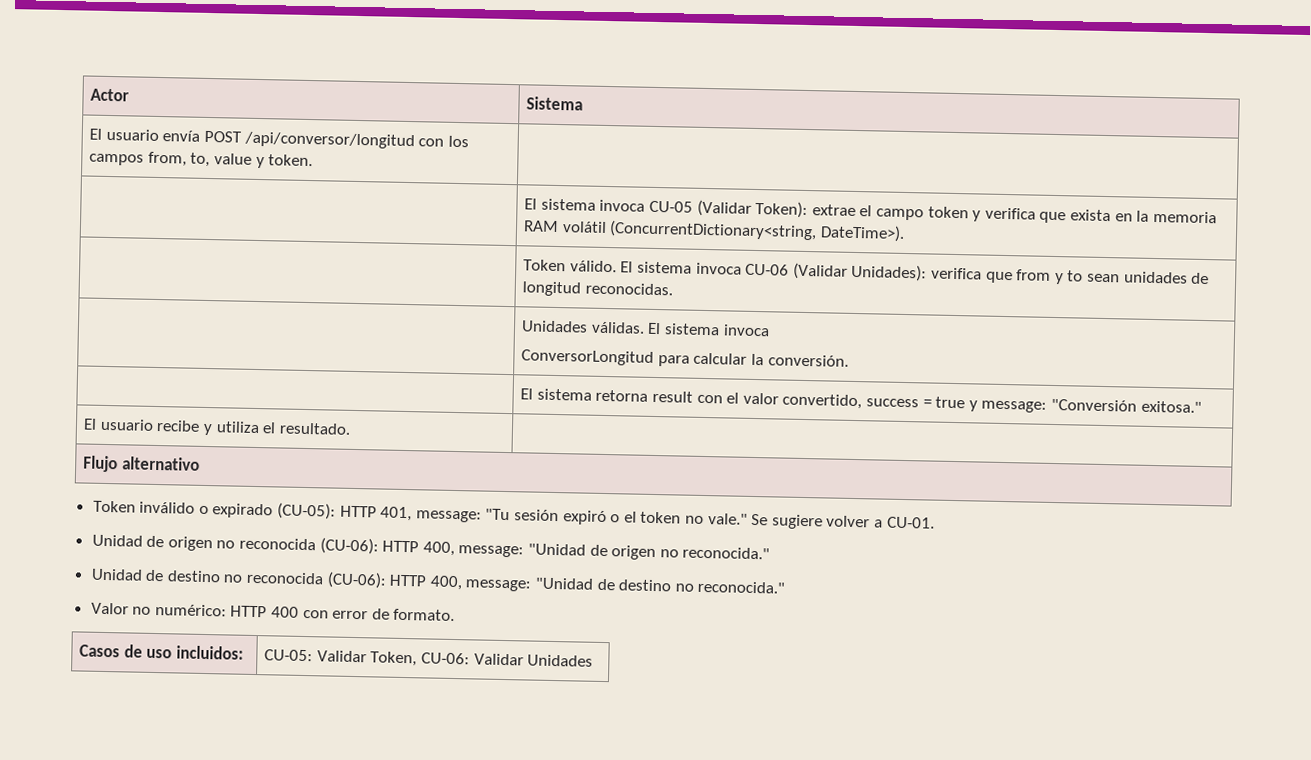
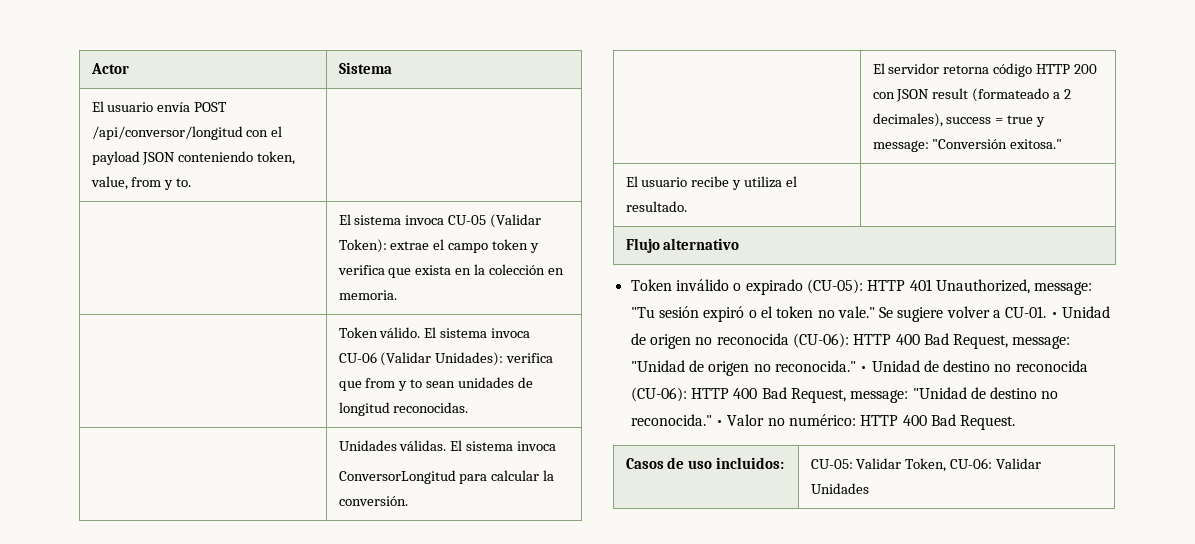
[447,135,469,148] [89,151,314,169] los campos from, to, value y token. -> [271,126,283,137] [91,151,296,165] [90,176,192,190] el payload JSON conteniendo token, value, from y to.
[1152,210,1217,224] [523,220,906,242] memoria RAM volátil (ConcurrentDictionary<string, DateTime>). -> [489,264,565,275] [338,290,397,300] colección en memoria.
[536,388,863,410] sistema retorna result con el valor convertido, -> [888,63,1098,77] [872,88,1072,102] [872,113,943,127] servidor retorna código HTTP 200 con JSON result (formateado a 2 decimales),
[380,506,413,522] 401, -> [909,279,1030,294] 401 Unauthorized,
(935, 522) // -> [1050,312,1058,318] •
[422,541,455,556] 400, -> [895,333,1009,349] 400 Bad Request,
(771, 553) // -> [860,366,868,372] •
[429,575,463,591] 400, -> [733,387,846,403] 400 Bad Request,
(786, 587) // -> [715,420,723,426] •
[302,608,456,622] con error de formato. -> [930,414,1016,430] Bad Request.

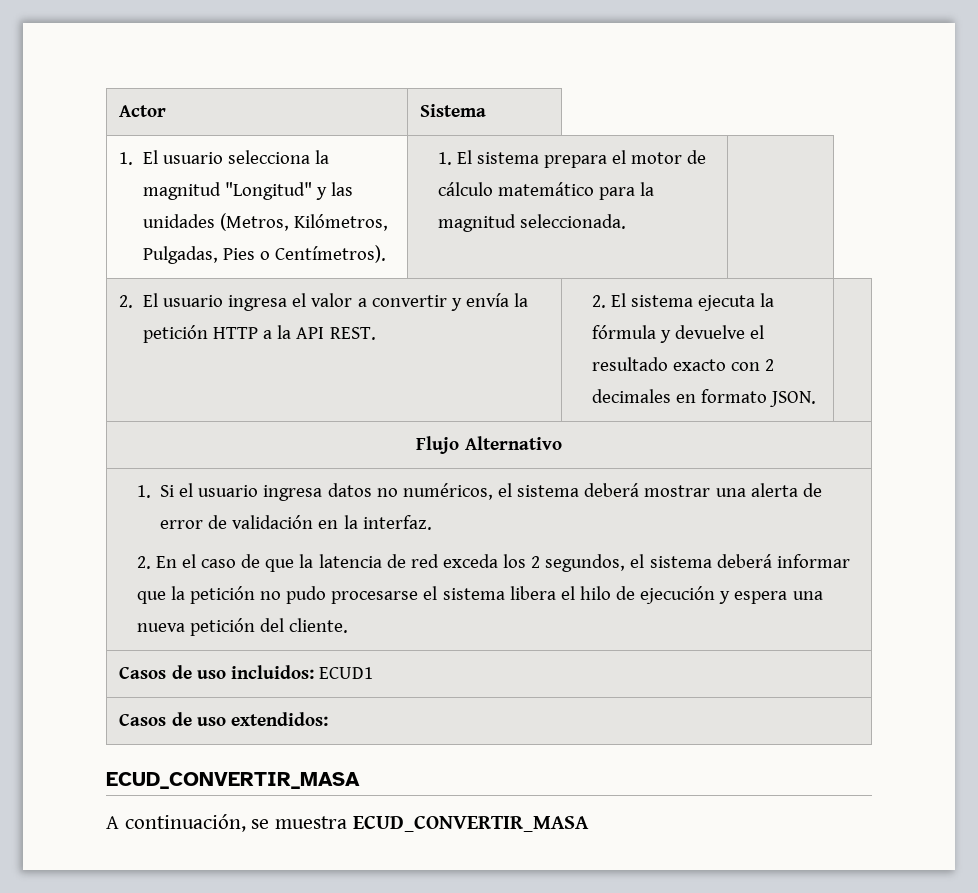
[91,101,228,112] [91,126,283,140] [91,151,296,165] [90,176,192,190] [338,214,542,228] [338,239,540,253] [337,264,565,278] [338,290,397,300] [338,327,531,338] [338,352,554,366] [338,377,534,391] [338,402,469,416] [338,440,557,451] [338,470,555,484] [338,496,408,506] [872,63,1098,77] [872,88,1072,102] [872,113,1046,127] [872,139,1063,152] [625,176,798,190] [625,201,687,212] [625,238,740,253] [630,279,1093,295] [630,306,1111,322] [630,333,1071,349] [630,360,1088,376] [630,387,1059,403] [630,414,1016,430] [625,457,785,469] [810,458,1042,472] [810,483,869,494] El usuario envía POST /api/conversor/longitud con el payload JSON conteniendo token, value, from y to. | // | El sistema invoca CU-05 (Validar Token): extrae el campo token y verifica que exista en la colección en memoria. // | Token válido. El sistema invoca CU-06 (Validar Unidades): verifica que from y to sean unidades de longitud reconocidas. // | Unidades válidas. El sistema invoca // ConversorLongitud para calcular la conversión. // | El servidor retorna código HTTP 200 con JSON result (formateado a 2 decimales), success = true y message: "Conversión exitosa." // El usuario recibe y utiliza el resultado. | // Flujo alternativo // Token inválido o expirado (CU-05): HTTP 401 Unauthorized, message: "Tu sesión expiró o el token no vale." Se sugiere volver a CU-01. • Unidad de origen no reconocida (CU-06): HTTP 400 Bad Request, message: "Unidad de origen no reconocida." • Unidad de destino no reconocida (CU-06): HTTP 400 Bad Request, message: "Unidad de destino no reconocida." • Valor no numérico: HTTP 400 Bad Request. // Casos de uso incluidos: | CU-05: Validar Token, CU-06: Validar Unidades -> [119,150,330,165] [142,182,354,200] [142,213,389,231] [142,245,387,264] [437,150,707,168] [437,182,654,200] [437,214,626,232] [119,293,529,311] [142,325,376,343] [591,293,775,311] [591,325,764,343] [591,357,774,371] [591,389,816,407] [416,436,562,454] [136,483,822,501] [160,515,432,530] [136,554,850,572] [136,586,823,604] [136,618,348,636] [119,665,373,679] [119,712,328,726] [106,772,360,789] [106,814,589,832] 1. El usuario selecciona la magnitud "Longitud" y las unidades (Metros, Kilómetros, Pulgadas, Pies o Centímetros). | 1. El sistema prepara el motor de cálculo matemático para la magnitud seleccionada. | // 2. El usuario ingresa el valor a convertir y envía la petición HTTP a la API REST. | 2. El sistema ejecuta la fórmula y devuelve el resultado exacto con 2 decimales en formato JSON. | // Flujo Alternativo // 1. Si el usuario ingresa datos no numéricos, el sistema deberá mostrar una alerta de error de validación en la interfaz. // 2. En el caso de que la latencia de red exceda los 2 segundos, el sistema deberá informar que la petición no pudo procesarse el sistema libera el hilo de ejecución y espera una nueva petición del cliente. // Casos de uso incluidos: ECUD1 // Casos de uso extendidos: // ECUD_CONVERTIR_MASA // A continuación, se muestra ECUD_CONVERTIR_MASA

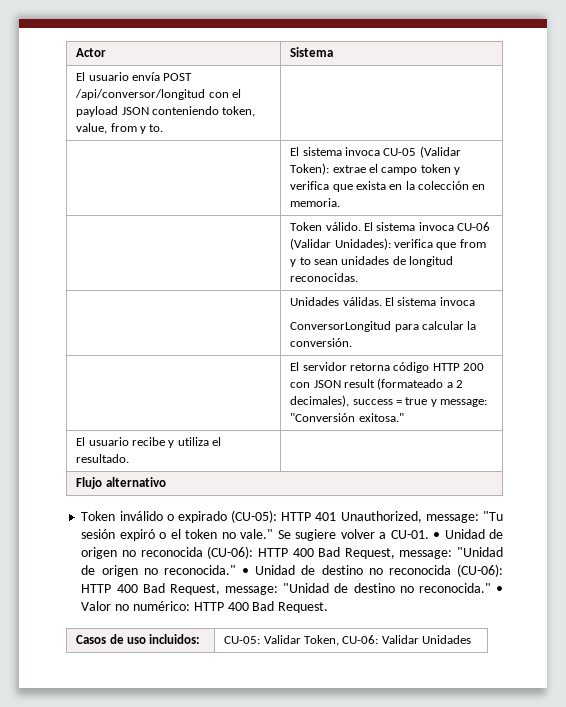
[119,150,330,165] [142,182,354,200] [142,213,389,231] [142,245,387,264] [437,150,707,168] [437,182,654,200] [437,214,626,232] [119,293,529,311] [142,325,376,343] [591,293,775,311] [591,325,764,343] [591,357,774,371] [591,389,816,407] [416,436,562,454] [136,483,822,501] [160,515,432,530] [136,554,850,572] [136,586,823,604] [136,618,348,636] [119,665,373,679] [119,712,328,726] [106,772,360,789] [106,814,589,832] 1. El usuario selecciona la magnitud "Longitud" y las unidades (Metros, Kilómetros, Pulgadas, Pies o Centímetros). | 1. El sistema prepara el motor de cálculo matemático para la magnitud seleccionada. | // 2. El usuario ingresa el valor a convertir y envía la petición HTTP a la API REST. | 2. El sistema ejecuta la fórmula y devuelve el resultado exacto con 2 decimales en formato JSON. | // Flujo Alternativo // 1. Si el usuario ingresa datos no numéricos, el sistema deberá mostrar una alerta de error de validación en la interfaz. // 2. En el caso de que la latencia de red exceda los 2 segundos, el sistema deberá informar que la petición no pudo procesarse el sistema libera el hilo de ejecución y espera una nueva petición del cliente. // Casos de uso incluidos: ECUD1 // Casos de uso extendidos: // ECUD_CONVERTIR_MASA // A continuación, se muestra ECUD_CONVERTIR_MASA -> [76,72,193,81] [75,89,241,100] [76,106,256,117] [76,123,164,134] [290,146,461,158] [290,163,461,175] [290,181,486,192] [290,198,341,207] [290,222,491,231] [290,238,486,250] [290,256,454,267] [290,273,359,282] [290,297,475,306] [290,321,477,332] [290,338,353,347] [290,362,485,373] [290,378,464,390] [290,395,488,407] [290,413,404,422] [76,437,222,448] [76,454,130,463] [76,477,166,489] [81,510,504,523] [81,529,504,541] [81,546,504,559] [81,564,504,577] [81,583,504,595] [81,601,329,613] [76,634,201,644] [224,635,472,646] El usuario envía POST /api/conversor/longitud con el payload JSON conteniendo token, value, from y to. | // | El sistema invoca CU-05 (Validar Token): extrae el campo token y verifica que exista en la colección en memoria. // | Token válido. El sistema invoca CU-06 (Validar Unidades): verifica que from y to sean unidades de longitud reconocidas. // | Unidades válidas. El sistema invoca // ConversorLongitud para calcular la conversión. // | El servidor retorna código HTTP 200 con JSON result (formateado a 2 decimales), success = true y message: "Conversión exitosa." // El usuario recibe y utiliza el resultado. | // Flujo alternativo // Token inválido o expirado (CU-05): HTTP 401 Unauthorized, message: "Tu sesión expiró o el token no vale." Se sugiere volver a CU-01. • Unidad de origen no reconocida (CU-06): HTTP 400 Bad Request, message: "Unidad de origen no reconocida." • Unidad de destino no reconocida (CU-06): HTTP 400 Bad Request, message: "Unidad de destino no reconocida." • Valor no numérico: HTTP 400 Bad Request. // Casos de uso incluidos: | CU-05: Validar Token, CU-06: Validar Unidades

